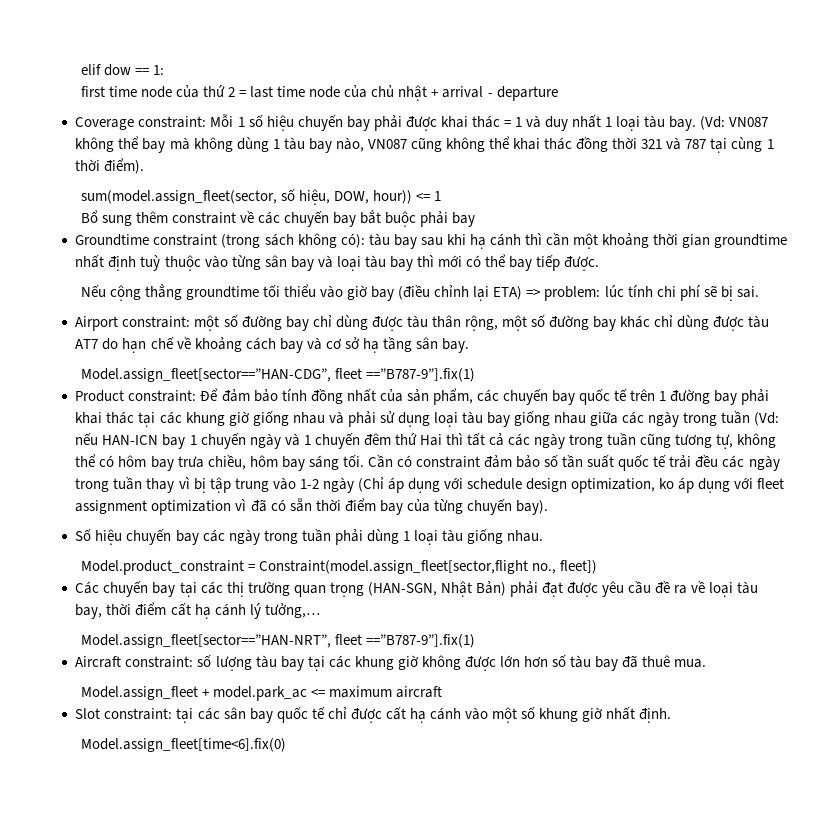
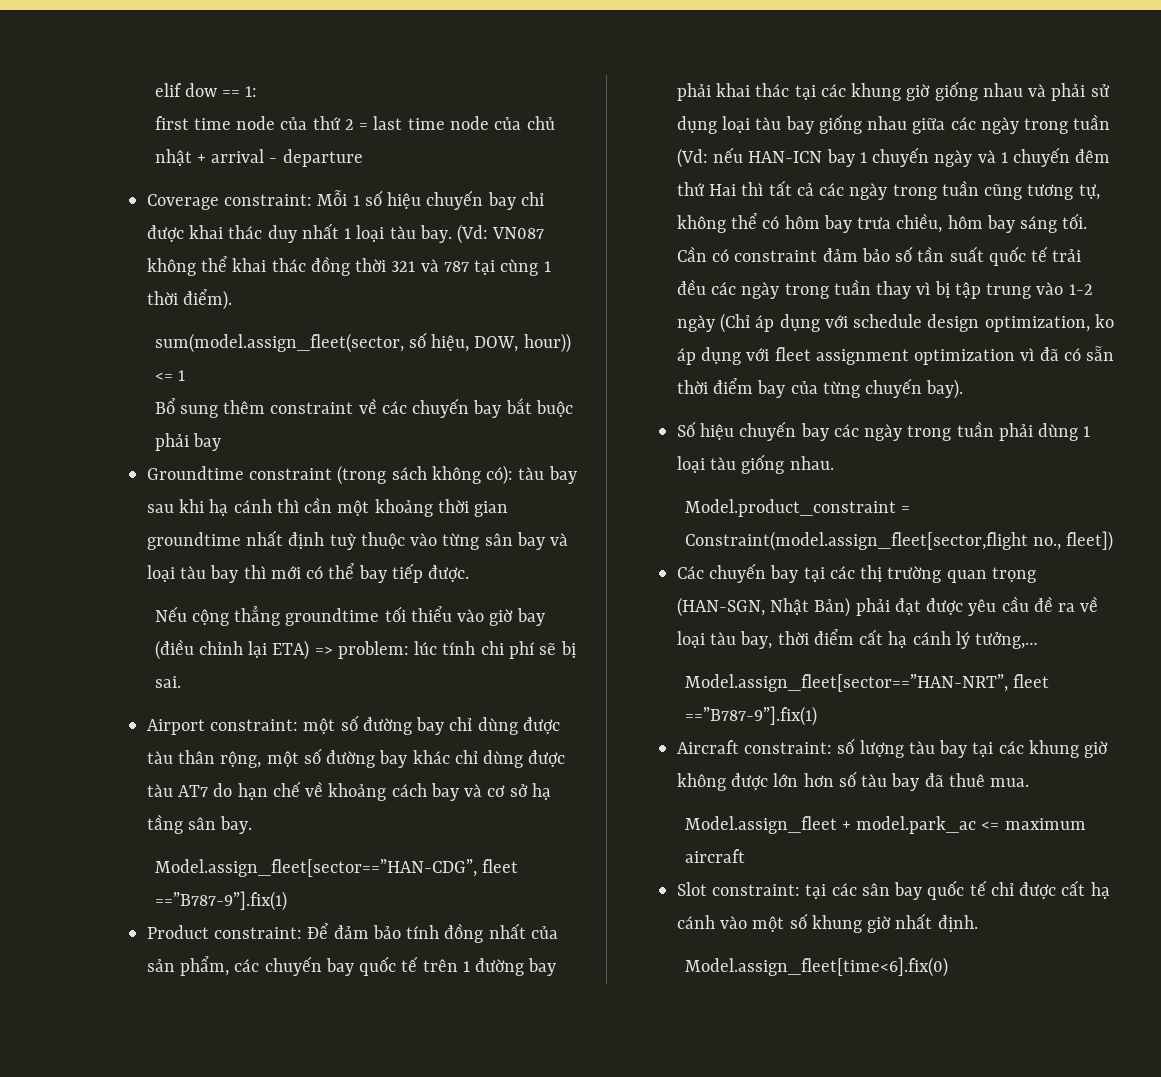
[373,115,402,131] phải -> [520,192,544,206] chỉ
[503,115,542,128] = 1 và -> (263, 232) none
[142,136,511,153] bay mà không dùng 1 tàu bay nào, VN087 cũng không thể -> (228, 264) none

